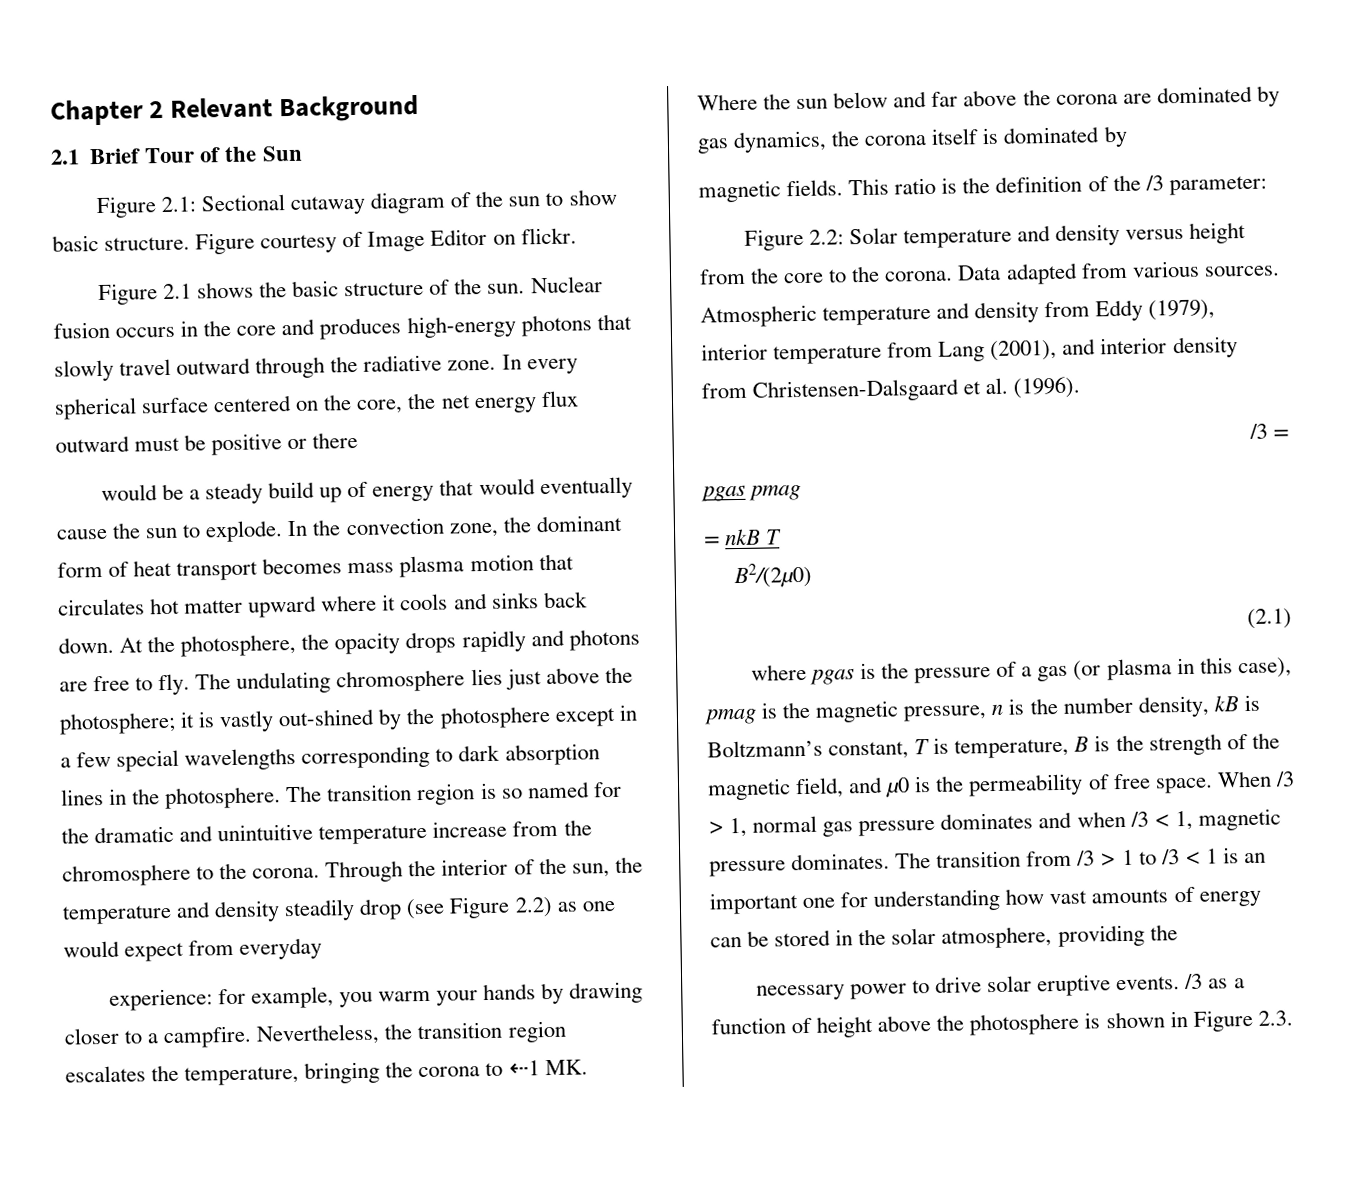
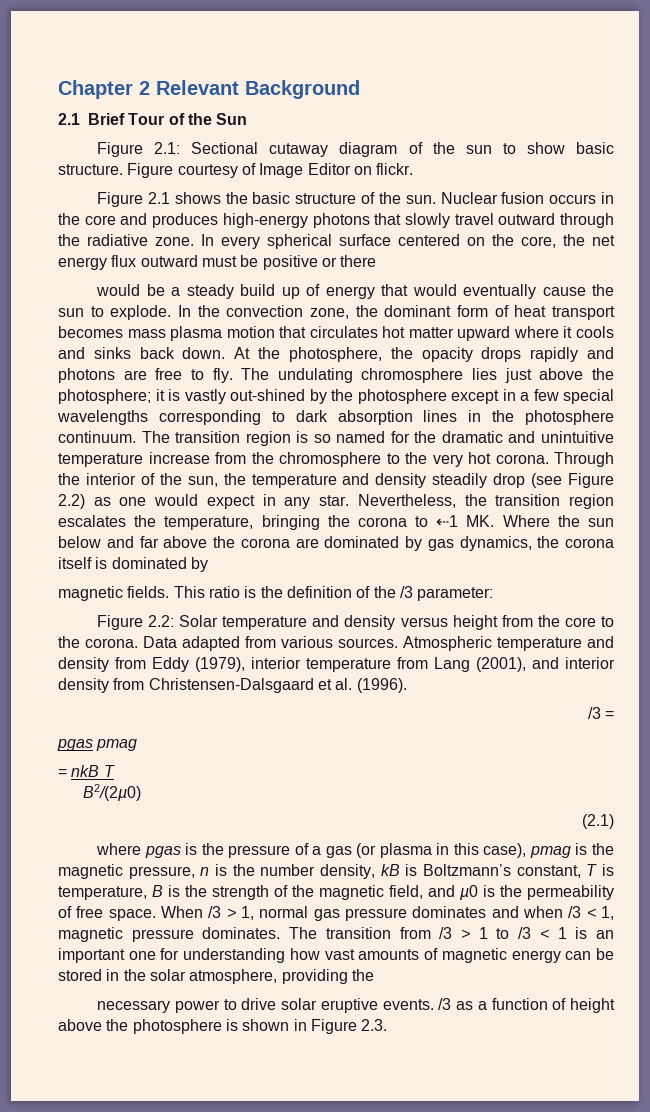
[165,786,282,810] photosphere. -> [525,410,614,425] [58,431,136,443] photosphere continuum.
(248, 871) none -> [432,452,491,467] very hot
[188,937,323,960] [108,981,644,1011] [64,1025,253,1049] from everyday // experience: for example, you warm your hands by drawing closer to a campfire. -> [262,494,350,509] in any star.
(1195, 894) none -> [441,948,507,963] magnetic

